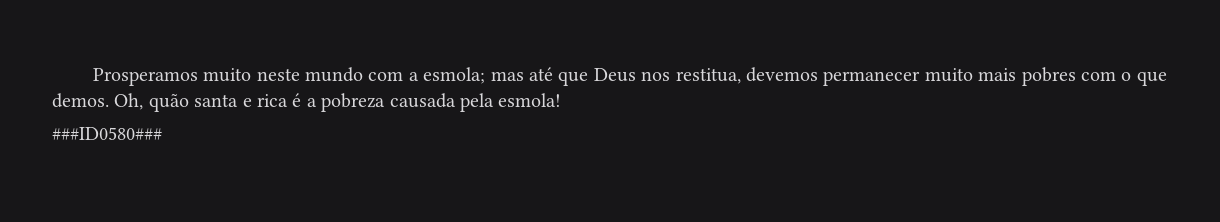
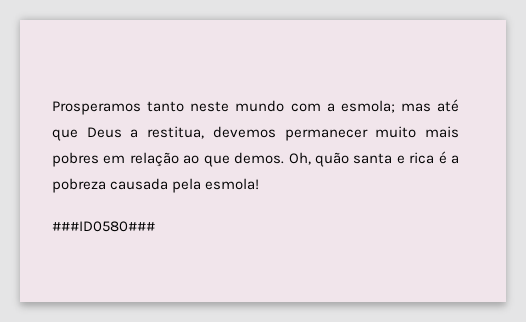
[203,68,252,82] muito -> [147,101,185,112] tanto
[641,71,671,81] nos -> [130,129,139,138] a
[1080,71,1132,81] com o -> [103,152,200,167] em relação ao

